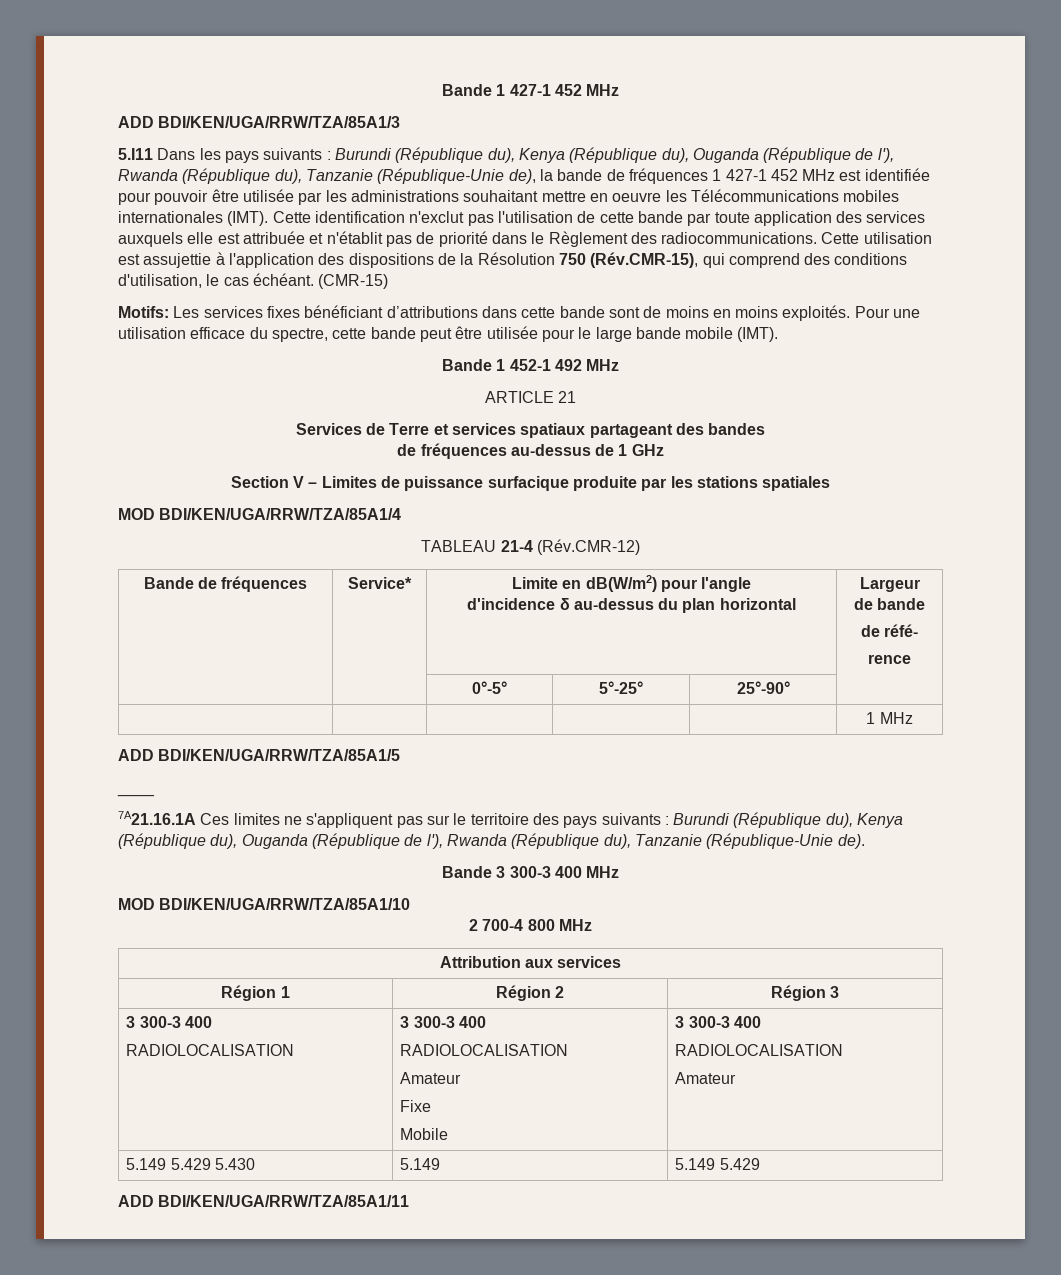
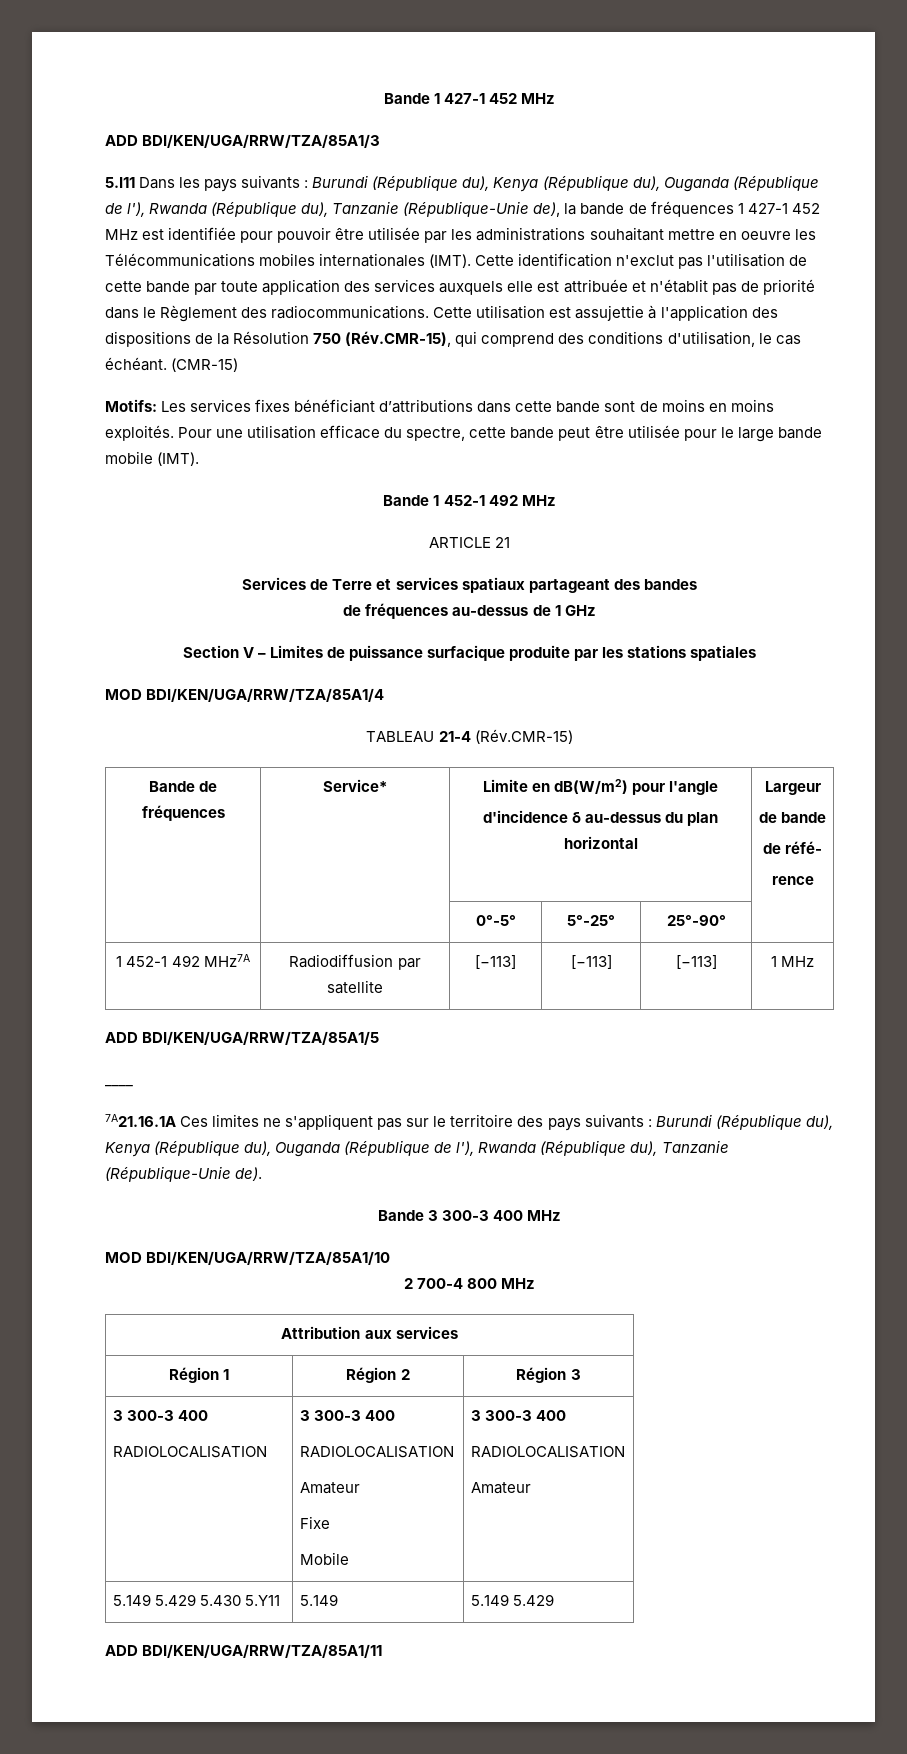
[536,539,640,555] (Rév.CMR-12) -> [474,729,573,744] (Rév.CMR-15)
(790, 687) | | | | -> [116,954,250,967] [289,954,421,970] [327,980,383,994] [475,955,516,969] [570,955,612,969] [675,955,717,969] 1 452-1 492 MHz7A | Radiodiffusion par satellite | [−113] | [−113] | [−113]
(256, 1164) none -> [244,1595,280,1606] 5.Y11

